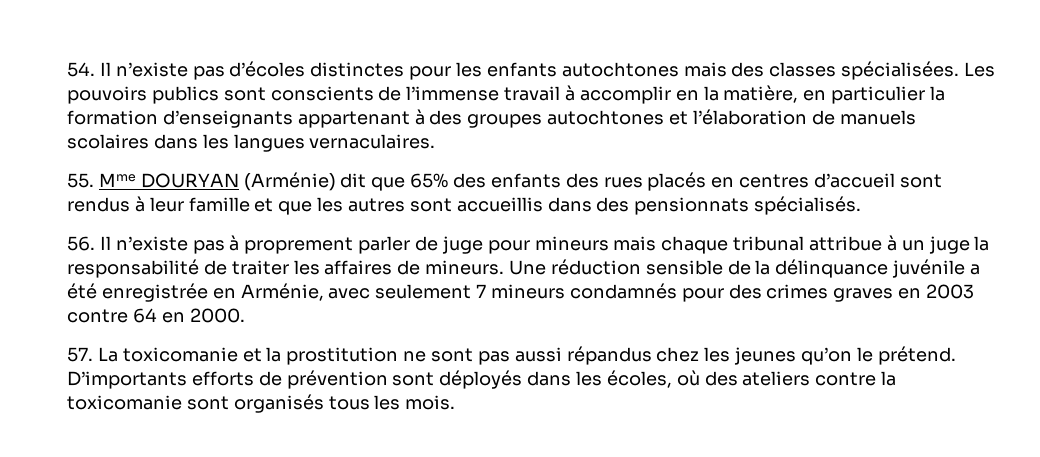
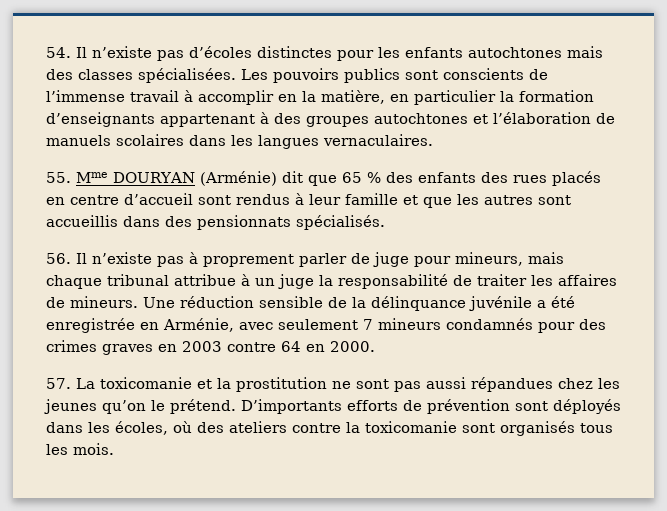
[410,173,449,188] 65% -> [341,172,381,183] 65 %
[739,174,810,188] centres -> [70,195,119,205] centre
[534,236,609,251] mineurs -> [455,252,523,266] mineurs,
[566,346,652,365] répandus -> [471,377,553,392] répandues

